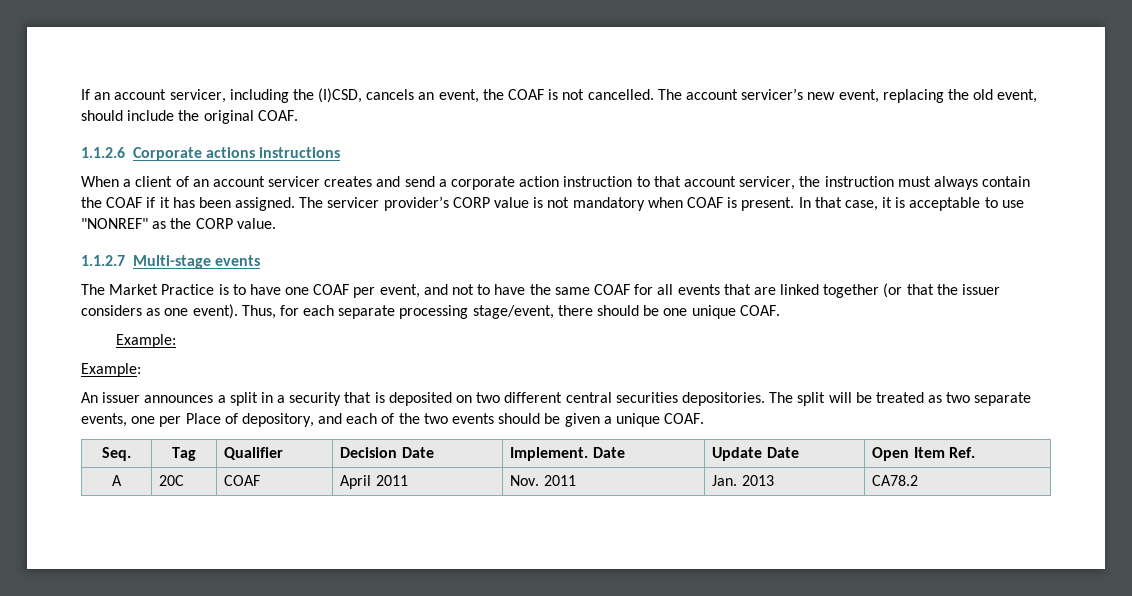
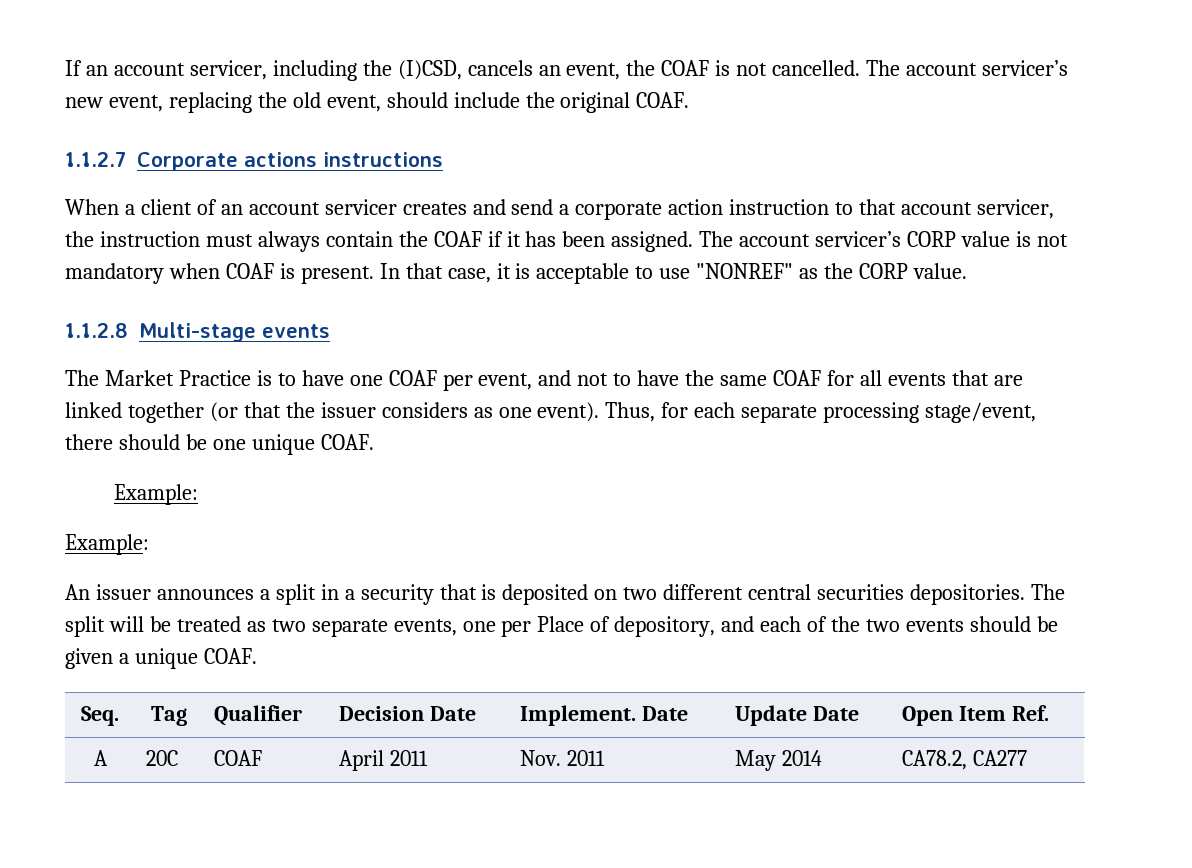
[81,147,125,158] 1.1.2.6 -> [65,152,126,167] 1.1.2.7
[327,196,449,211] servicer provider’s -> [739,231,902,247] account servicer’s
[81,255,125,266] 1.1.2.7 -> [65,323,128,338] 1.1.2.8
[712,475,774,486] [872,475,919,486] Jan. 2013 | CA78.2 -> [735,750,823,771] [902,750,1028,770] May 2014 | CA78.2, CA277

